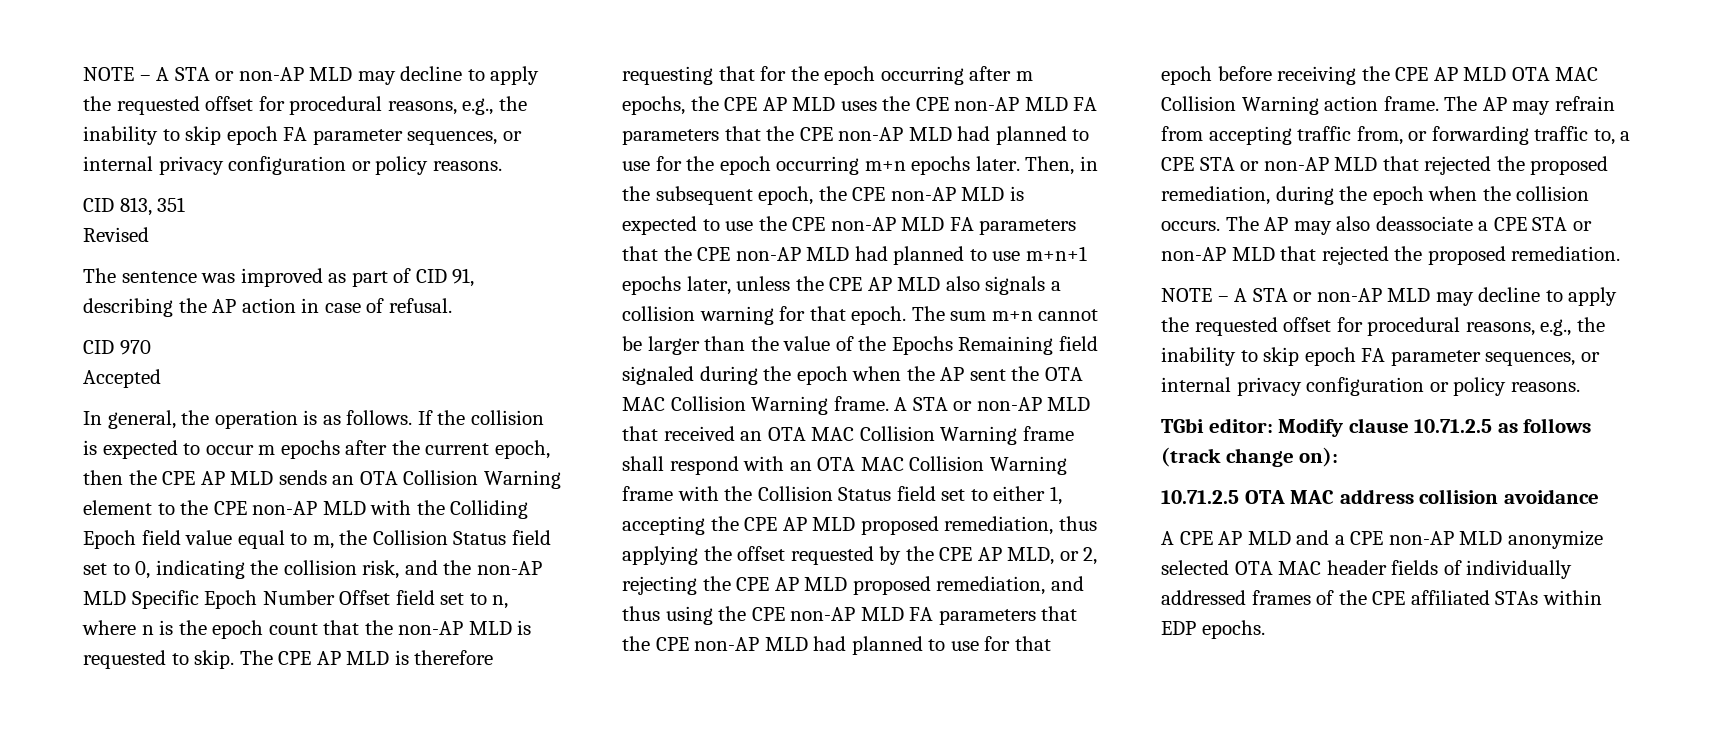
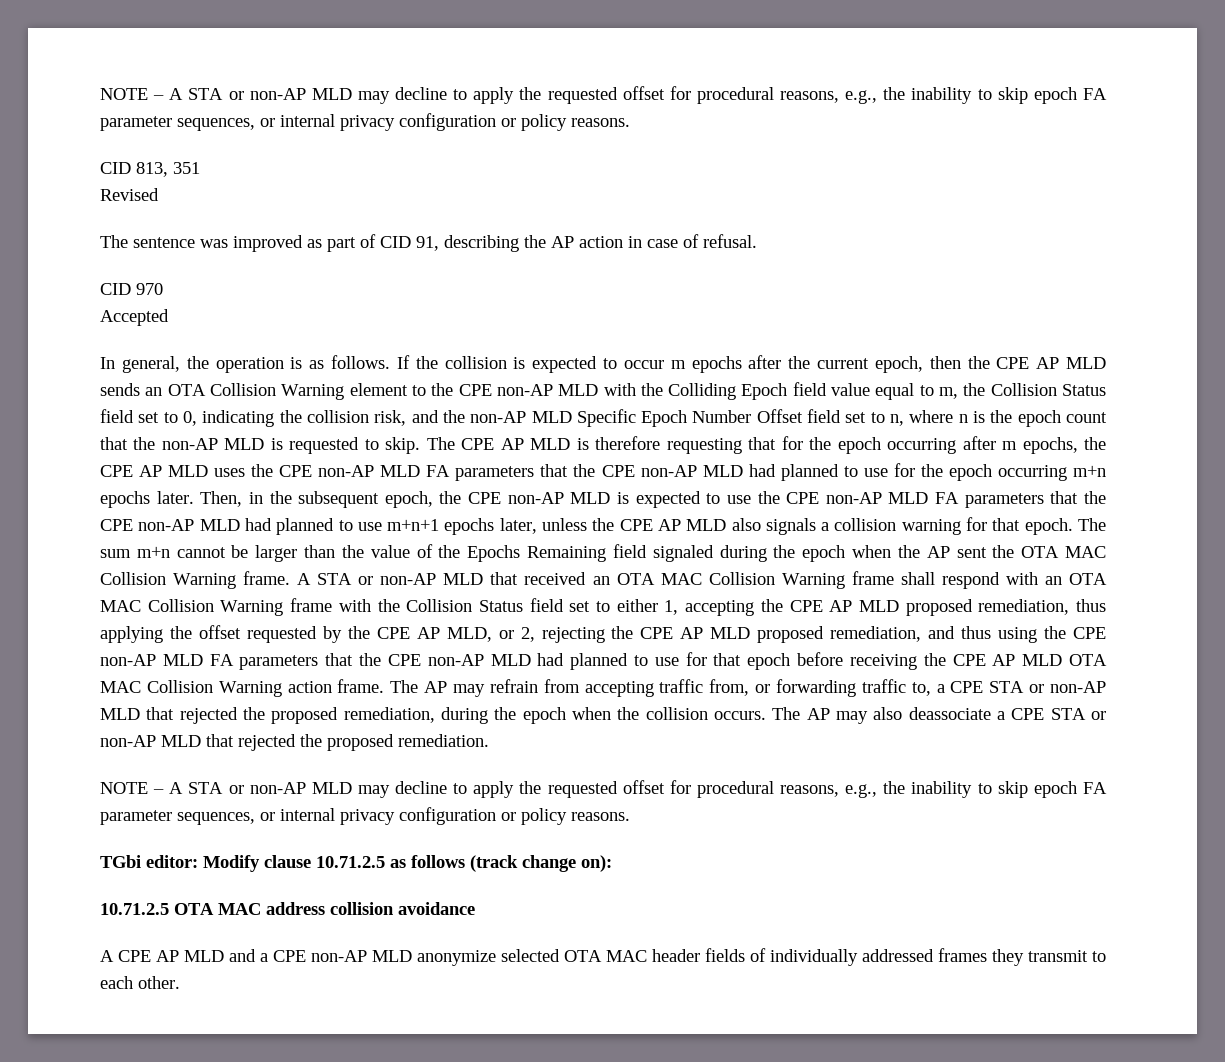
[1316,590,1602,605] [1161,620,1265,639] of the CPE affiliated STAs within EDP epochs. -> [992,949,1106,966] [100,976,180,989] they transmit to each other.

